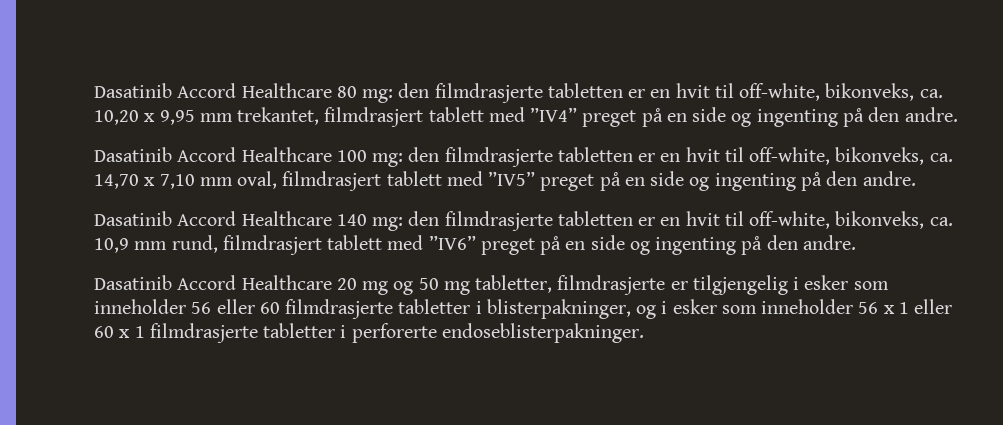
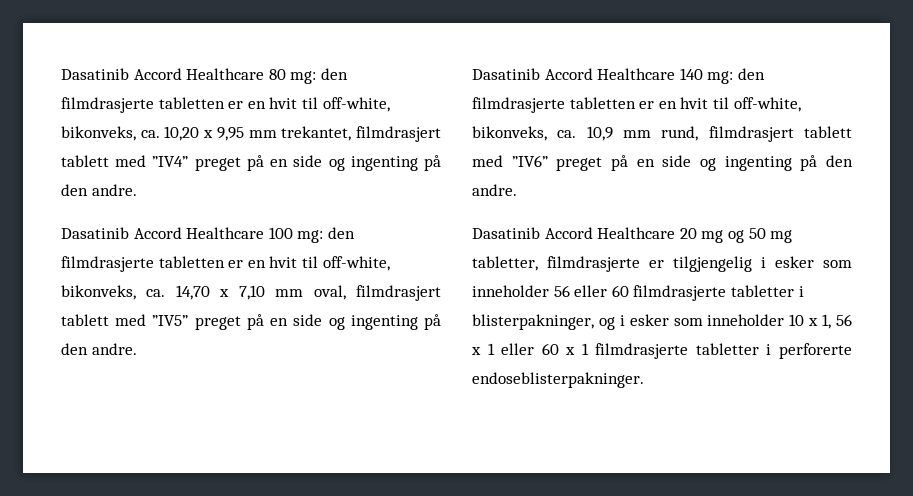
(854, 306) none -> [789,314,832,329] 10 x 1,

